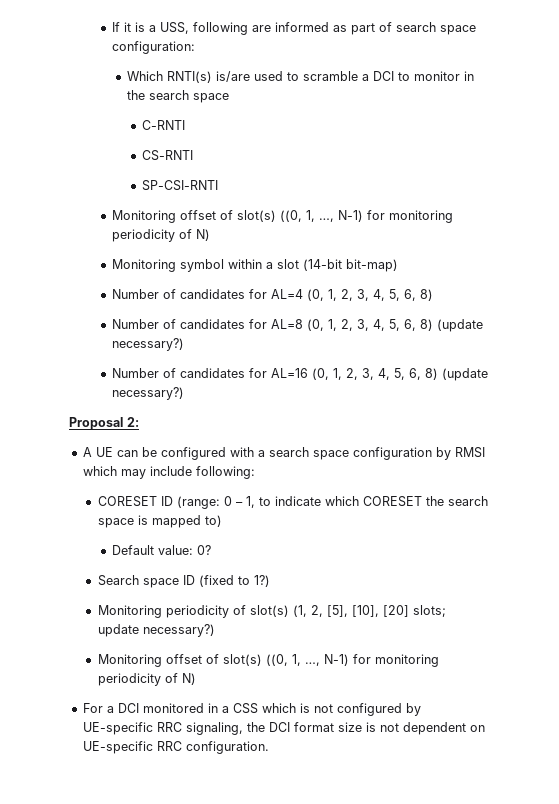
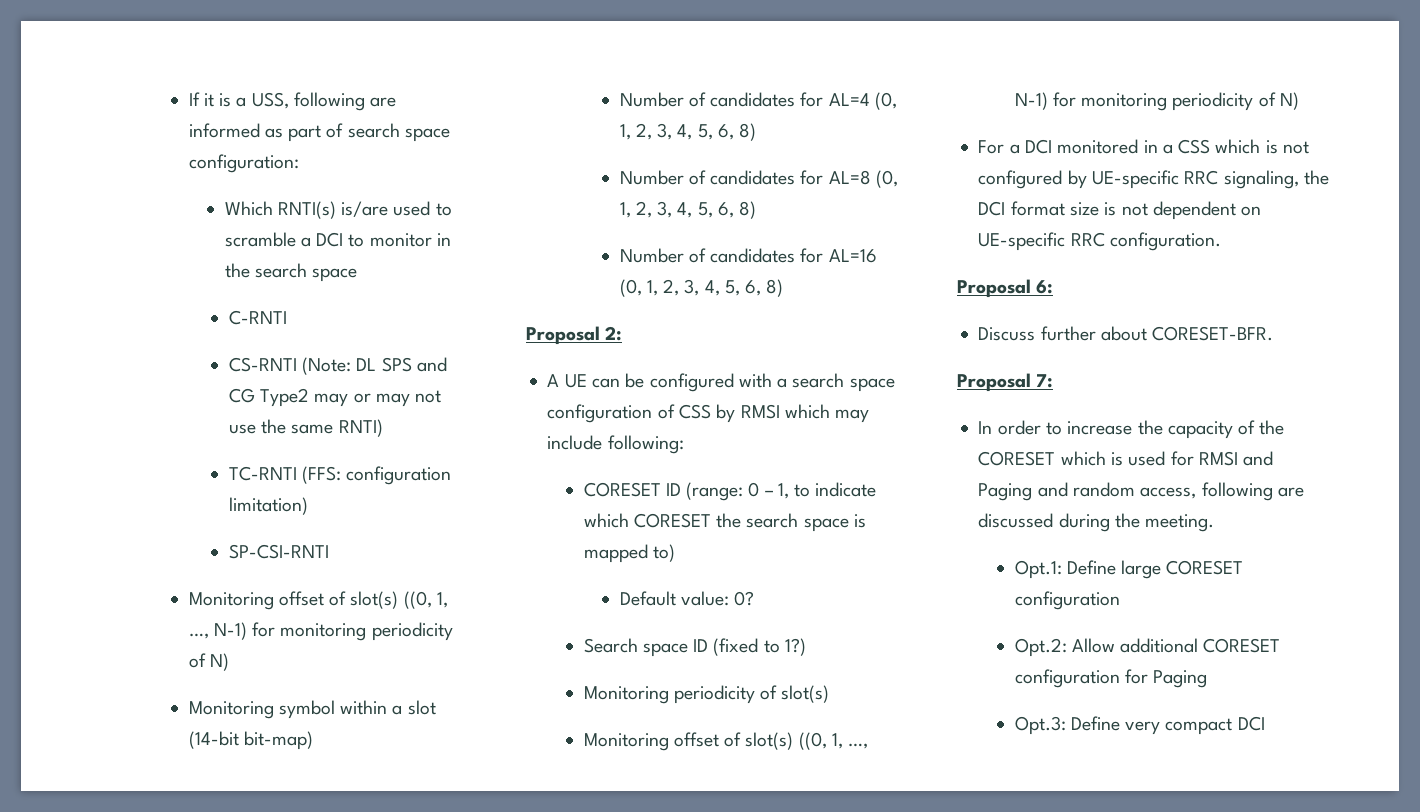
(194, 155) none -> [302,357,448,375] [228,388,442,407] [228,419,383,437] [228,466,452,485] [228,497,308,515] (Note: DL SPS and CG Type2 may or may not use the same RNTI) // TC-RNTI (FFS: configuration limitation)
[437,319,484,332] [112,338,185,351] (update necessary?) -> (757, 210) none
[442,368,489,381] [112,387,185,400] (update necessary?) -> (784, 288) none
(432, 453) none -> [657,404,711,419] of CSS
[292,605,446,617] [97,624,215,637] (1, 2, [5], [10], [20] slots; update necessary?) -> (830, 694) none
(269, 747) none -> [957,279,1054,298] [978,326,1274,341] [957,373,1054,392] [978,420,1285,439] [978,451,1274,466] [978,482,1304,501] [978,513,1215,532] [1014,560,1244,579] [1014,591,1120,610] [1014,638,1281,657] [1014,669,1208,688] [1014,716,1265,735] // Proposal 6: // Discuss further about CORESET-BFR. // Proposal 7: // In order to increase the capacity of the CORESET which is used for RMSI and Paging and random access, following are discussed during the meeting. // Opt.1: Define large CORESET configuration // Opt.2: Allow additional CORESET configuration for Paging // Opt.3: Define very compact DCI

